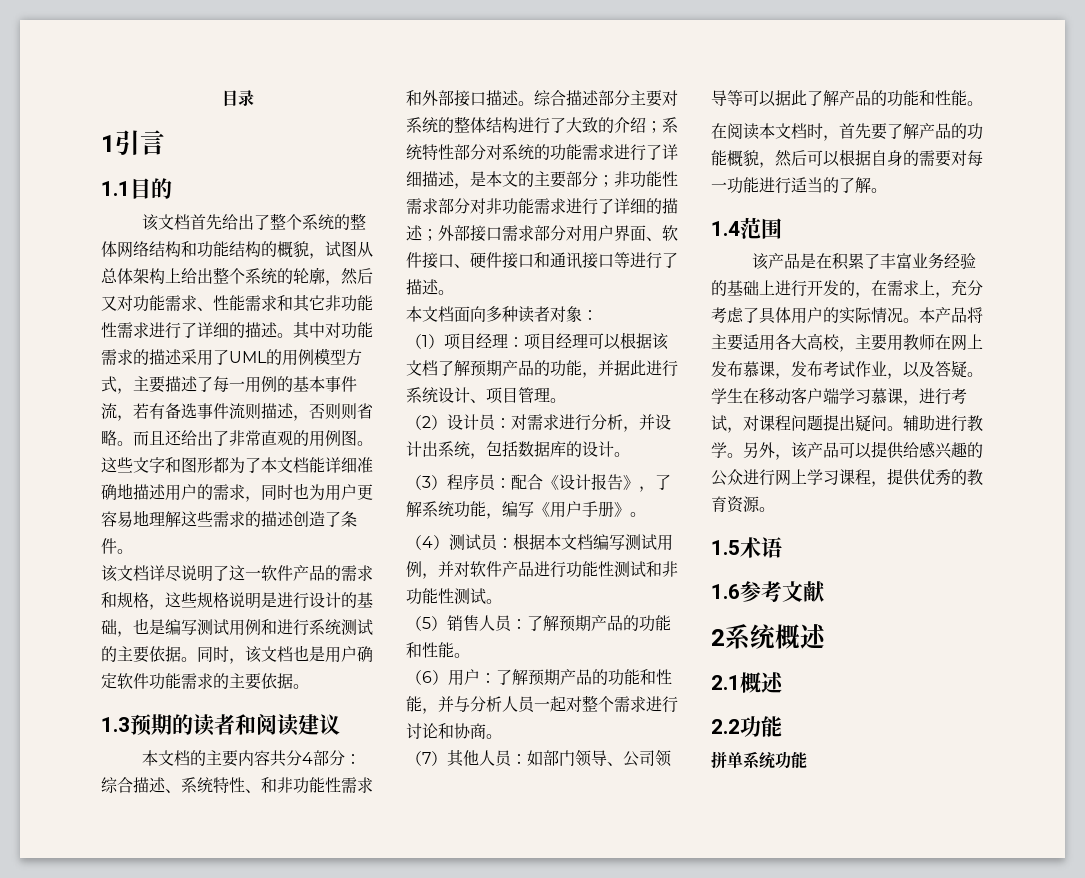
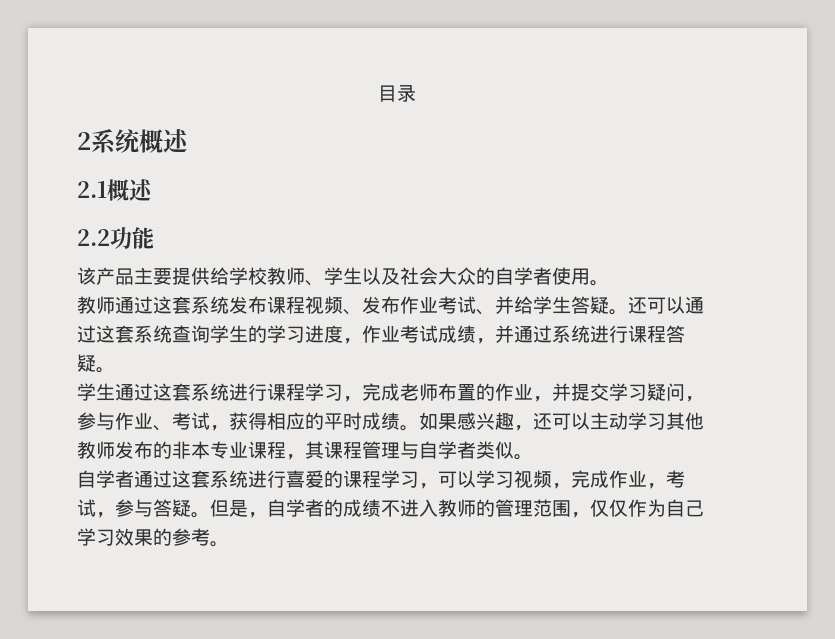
[101,130,165,155] [101,178,172,199] [142,213,367,231] [101,241,373,259] [101,267,373,286] [101,295,373,312] [101,322,373,339] [101,348,362,366] [101,376,357,394] [101,403,373,421] [101,430,373,447] [101,457,373,473] [101,483,373,502] [101,510,357,528] [101,538,133,554] [101,565,373,582] [101,592,373,610] [101,618,373,637] [101,645,373,664] [101,673,309,690] [101,714,340,736] [142,750,362,767] [101,777,373,794] [406,90,678,107] [406,116,678,134] [406,144,678,161] [406,171,678,189] [406,198,678,215] [406,225,678,242] [406,252,678,269] [406,279,454,295] [406,306,598,323] [406,332,669,350] [406,360,678,378] [406,387,566,404] [406,414,671,432] [406,441,630,459] [406,473,671,492] [406,501,646,519] [406,533,673,551] [406,561,678,579] [406,588,502,605] [406,615,671,632] [406,642,470,658] [406,669,672,686] [406,695,678,714] [406,723,502,740] [406,750,672,767] [711,90,983,107] [711,123,983,141] [711,149,983,168] [711,177,887,194] [711,217,782,239] [752,253,977,270] [711,280,983,298] [711,307,983,324] [711,333,983,352] [711,360,983,379] [711,387,967,406] [711,414,983,433] [711,441,983,460] [711,468,983,487] [711,496,775,513] [711,537,782,558] [711,581,826,602] // 1引言 // 1.1目的 // 该文档首先给出了整个系统的整体网络结构和功能结构的概貌，试图从总体架构上给出整个系统的轮廓，然后又对功能需求、性能需求和其它非功能性需求进行了详细的描述。其中对功能需求的描述采用了UML的用例模型方式，主要描述了每一用例的基本事件流，若有备选事件流则描述，否则则省略。而且还给出了非常直观的用例图。这些文字和图形都为了本文档能详细准确地描述用户的需求，同时也为用户更容易地理解这些需求的描述创造了条件。 // 该文档详尽说明了这一软件产品的需求和规格，这些规格说明是进行设计的基础，也是编写测试用例和进行系统测试的主要依据。同时，该文档也是用户确定软件功能需求的主要依据。 // 1.3预期的读者和阅读建议 // 本文档的主要内容共分4部分：综合描述、系统特性、和非功能性需求和外部接口描述。综合描述部分主要对系统的整体结构进行了大致的介绍；系统特性部分对系统的功能需求进行了详细描述，是本文的主要部分；非功能性需求部分对非功能需求进行了详细的描述；外部接口需求部分对用户界面、软件接口、硬件接口和通讯接口等进行了描述。 // 本文档面向多种读者对象： // （1）项目经理：项目经理可以根据该文档了解预期产品的功能，并据此进行系统设计、项目管理。 // （2）设计员：对需求进行分析，并设计出系统，包括数据库的设计。 // （3）程序员：配合《设计报告》，了解系统功能，编写《用户手册》。 // （4）测试员：根据本文档编写测试用例，并对软件产品进行功能性测试和非功能性测试。 // （5）销售人员：了解预期产品的功能和性能。 // （6）用户：了解预期产品的功能和性能，并与分析人员一起对整个需求进行讨论和协商。 // （7）其他人员：如部门领导、公司领导等可以据此了解产品的功能和性能。 // 在阅读本文档时，首先要了解产品的功能概貌，然后可以根据自身的需要对每一功能进行适当的了解。 // 1.4范围 // 该产品是在积累了丰富业务经验的基础上进行开发的，在需求上，充分考虑了具体用户的实际情况。本产品将主要适用各大高校，主要用教师在网上发布慕课，发布考试作业，以及答疑。学生在移动客户端学习慕课，进行考试，对课程问题提出疑问。辅助进行教学。另外，该产品可以提供给感兴趣的公众进行网上学习课程，提供优秀的教育资源。 // 1.5术语 // 1.6参考文献 -> (416, 93) none
[711,751,807,769] 拼单系统功能 -> [77,267,609,286] [77,296,704,315] [77,325,685,344] [77,354,115,373] [77,383,704,402] [77,412,704,431] [77,441,533,460] [77,470,685,489] [77,499,704,518] [77,528,229,547] 该产品主要提供给学校教师、学生以及社会大众的自学者使用。 // 教师通过这套系统发布课程视频、发布作业考试、并给学生答疑。还可以通过这套系统查询学生的学习进度，作业考试成绩，并通过系统进行课程答疑。 // 学生通过这套系统进行课程学习，完成老师布置的作业，并提交学习疑问，参与作业、考试，获得相应的平时成绩。如果感兴趣，还可以主动学习其他教师发布的非本专业课程，其课程管理与自学者类似。 // 自学者通过这套系统进行喜爱的课程学习，可以学习视频，完成作业，考试，参与答疑。但是，自学者的成绩不进入教师的管理范围，仅仅作为自己学习效果的参考。

